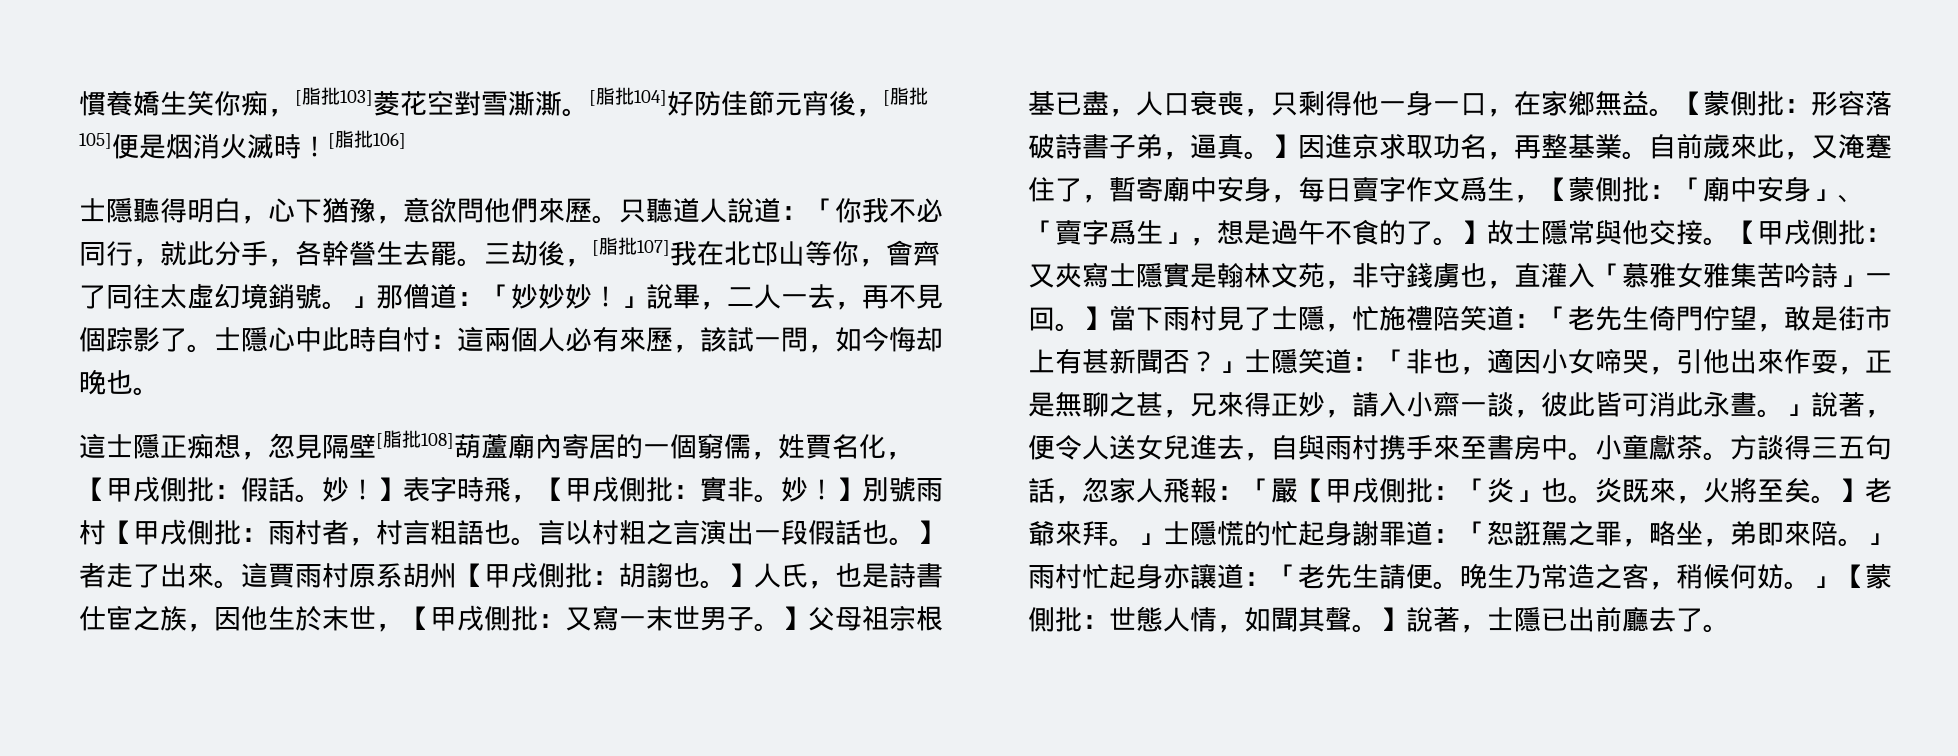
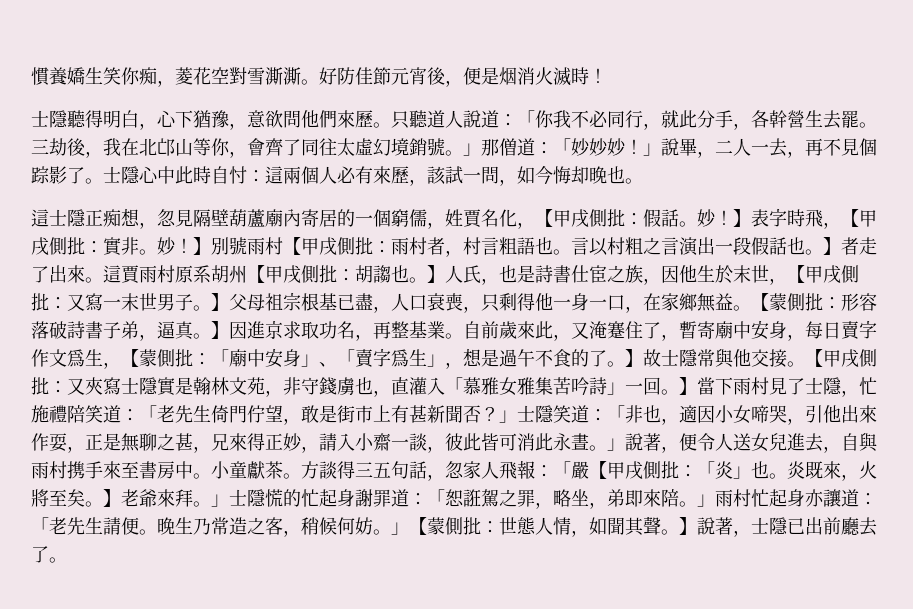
[295,87,373,106] [脂批103] -> (175, 83) none
[589,87,667,106] [脂批104] -> (319, 82) none
[883,87,928,106] [79,133,112,149] [脂批105] -> (463, 83) none
[328,130,406,149] [脂批106] -> (607, 75) none
[592,237,670,256] [脂批107] -> (103, 154) none
[376,430,454,449] [脂批108] -> (229, 217) none

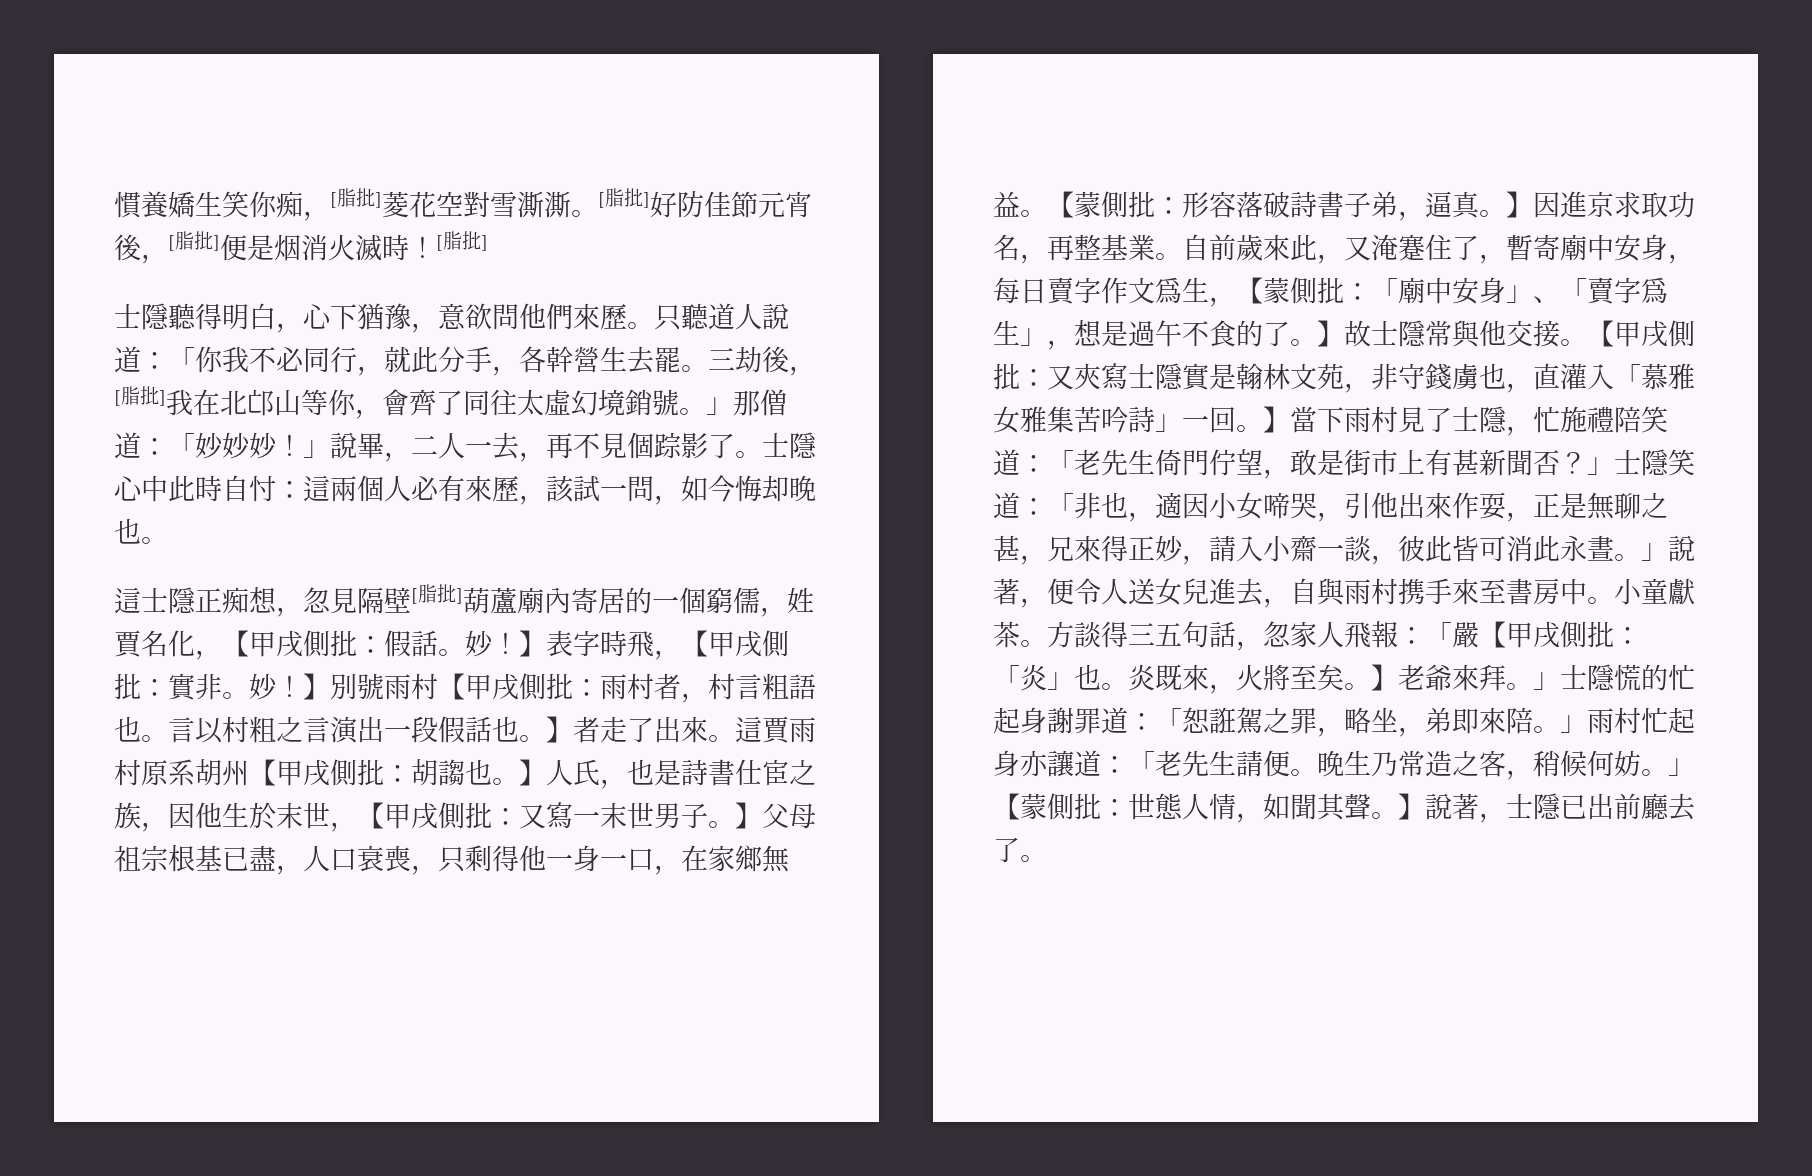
(175, 83) none -> [330,188,382,208] [脂批]
(319, 82) none -> [598,188,650,208] [脂批]
(463, 83) none -> [168,231,220,251] [脂批]
(607, 75) none -> [436,231,488,251] [脂批]
(103, 154) none -> [114,386,166,406] [脂批]
(229, 217) none -> [411,584,463,604] [脂批]

